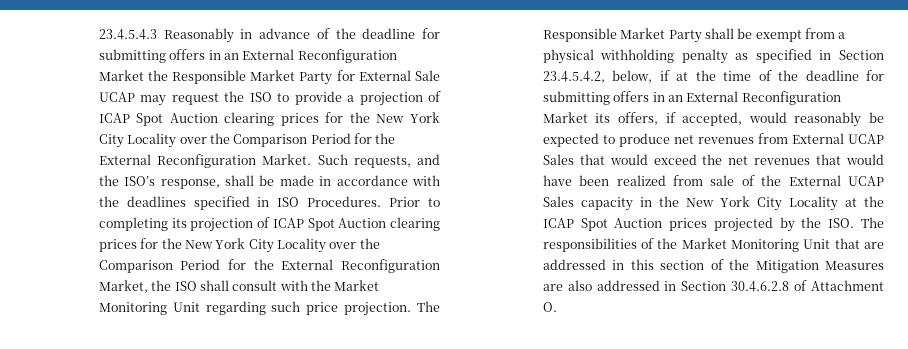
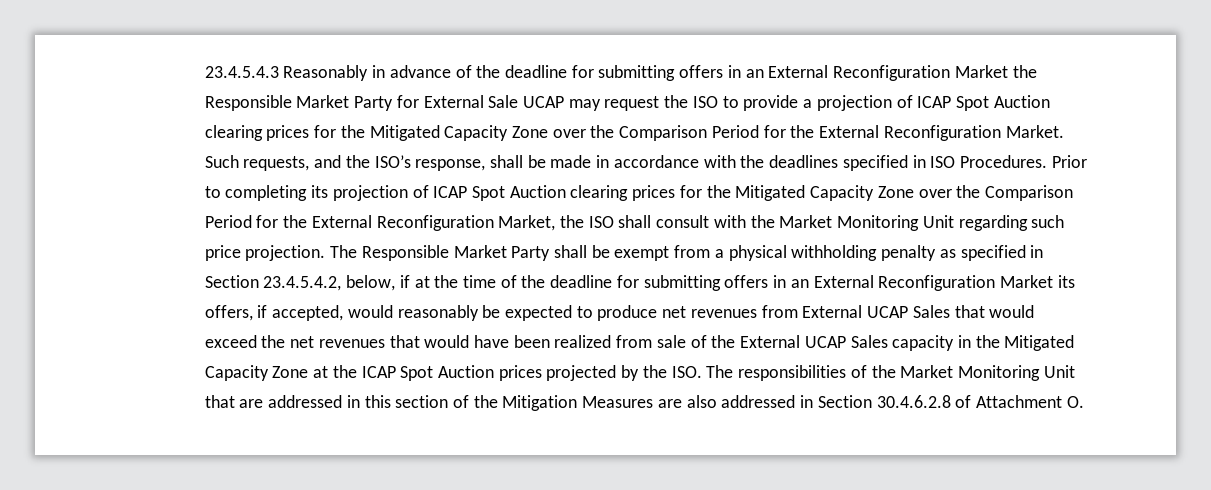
[376,112,440,123] [98,133,177,148] New York City Locality -> [369,125,548,141] Mitigated Capacity Zone
[184,238,327,253] New York City Locality -> [735,185,914,201] Mitigated Capacity Zone
[685,196,838,211] New York City Locality -> [1004,335,1075,351] [204,365,309,381] Mitigated Capacity Zone

